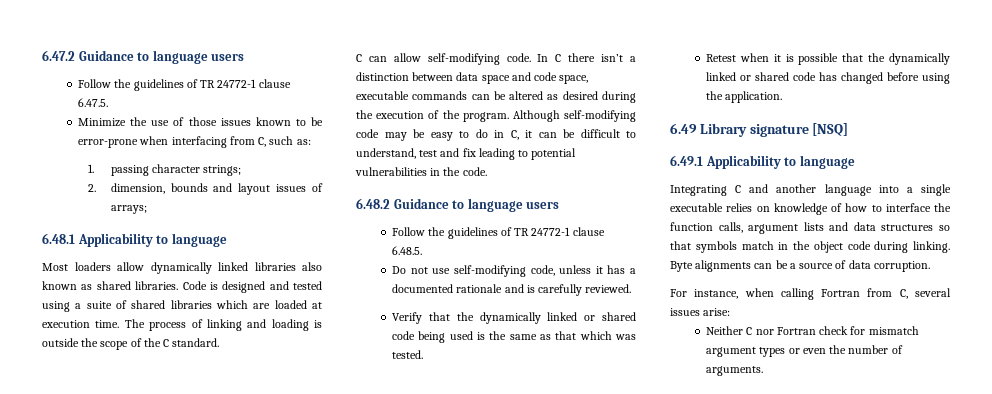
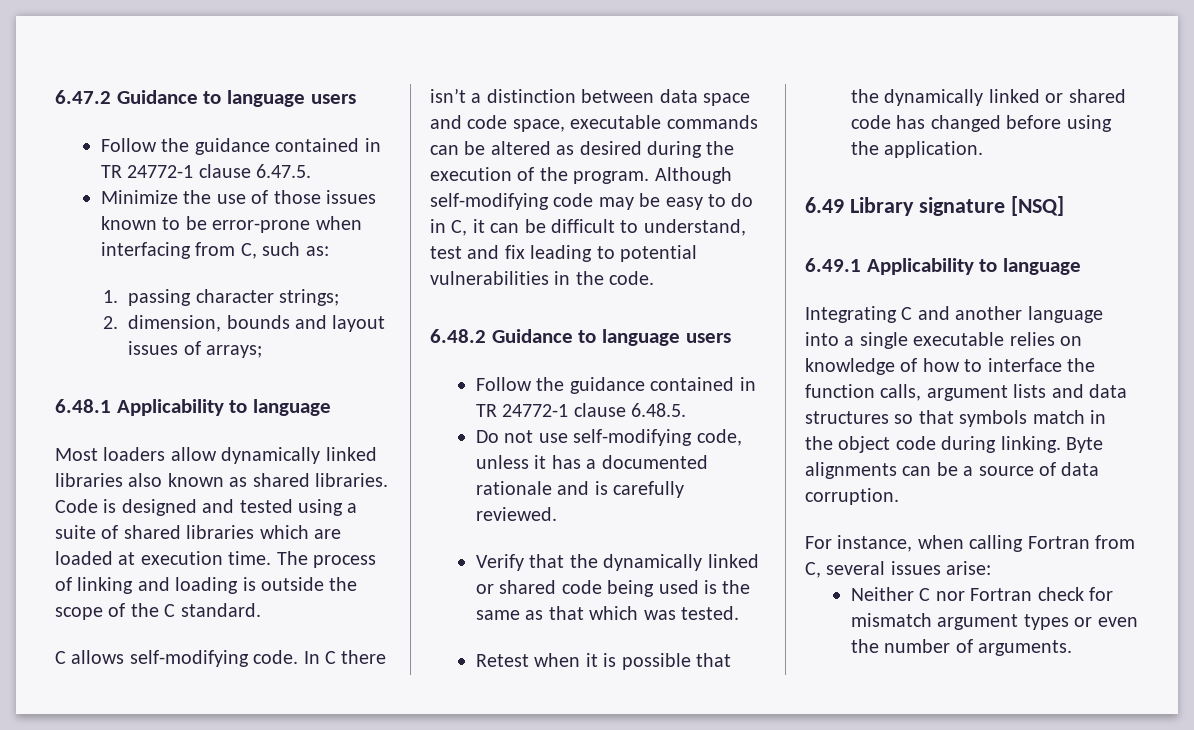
[133,79,198,91] guidelines of -> [194,138,381,155] guidance contained in
[368,53,421,62] can allow -> [71,650,125,664] allows
[447,227,512,239] guidelines of -> [569,377,756,394] guidance contained in

